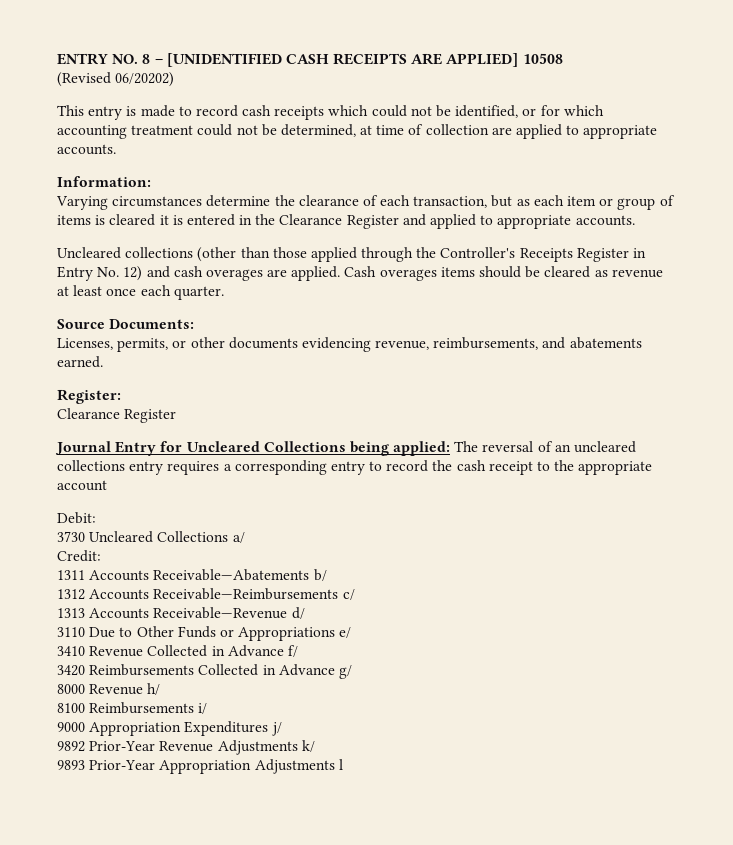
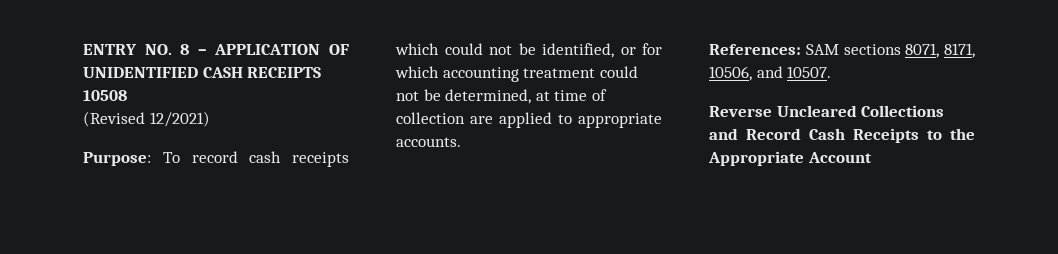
[166,53,563,67] [57,72,175,87] [57,105,192,120] [UNIDENTIFIED CASH RECEIPTS ARE APPLIED] 10508 // (Revised 06/20202) // This entry is made to -> [214,44,349,55] [83,67,322,78] [83,90,127,101] [83,111,210,127] [83,152,180,166] APPLICATION OF UNIDENTIFIED CASH RECEIPTS 10508 // (Revised 12/2021) // Purpose: To
[57,176,151,187] [56,195,675,210] [57,214,635,229] [57,247,647,262] [57,266,663,281] [57,285,224,300] [57,319,195,329] [57,337,642,352] [57,356,103,368] [57,389,121,404] [57,408,177,423] [55,441,637,456] [57,460,653,475] [57,480,107,491] [57,512,96,524] [57,531,245,543] [57,550,101,562] [57,569,327,581] [57,588,355,600] [57,607,305,619] [57,626,352,641] [57,645,298,657] [57,664,352,679] [57,683,161,695] [57,702,208,714] [57,721,282,736] [57,740,315,755] [57,759,343,774] Information: // Varying circumstances determine the clearance of each transaction, but as each item or group of items is cleared it is entered in the Clearance Register and applied to appropriate accounts. // Uncleared collections (other than those applied through the Controller's Receipts Register in Entry No. 12) and cash overages are applied. Cash overages items should be cleared as revenue at least once each quarter. // Source Documents: // Licenses, permits, or other documents evidencing revenue, reimbursements, and abatements earned. // Register: // Clearance Register // Journal Entry for Uncleared Collections being applied: The reversal of an uncleared collections entry requires a corresponding entry to record the cash receipt to the appropriate account // Debit: // 3730 Uncleared Collections a/ // Credit: // 1311 Accounts Receivable—Abatements b/ // 1312 Accounts Receivable—Reimbursements c/ // 1313 Accounts Receivable—Revenue d/ // 3110 Due to Other Funds or Appropriations e/ // 3410 Revenue Collected in Advance f/ // 3420 Reimbursements Collected in Advance g/ // 8000 Revenue h/ // 8100 Reimbursements i/ // 9000 Appropriation Expenditures j/ // 9892 Prior-Year Revenue Adjustments k/ // 9893 Prior-Year Appropriation Adjustments l -> [709,43,975,58] [709,66,832,81] [709,105,945,117] [709,128,975,143] [708,151,872,166] References: SAM sections 8071, 8171, 10506, and 10507. // Reverse Uncleared Collections and Record Cash Receipts to the Appropriate Account

